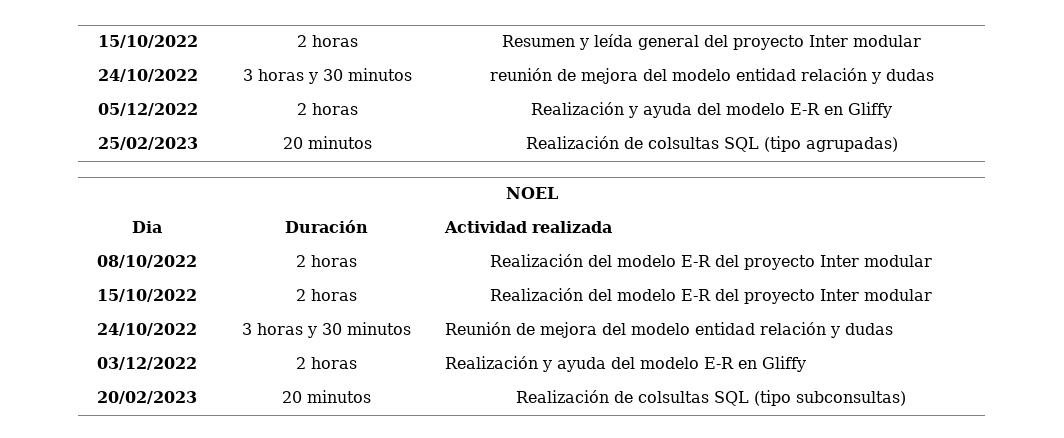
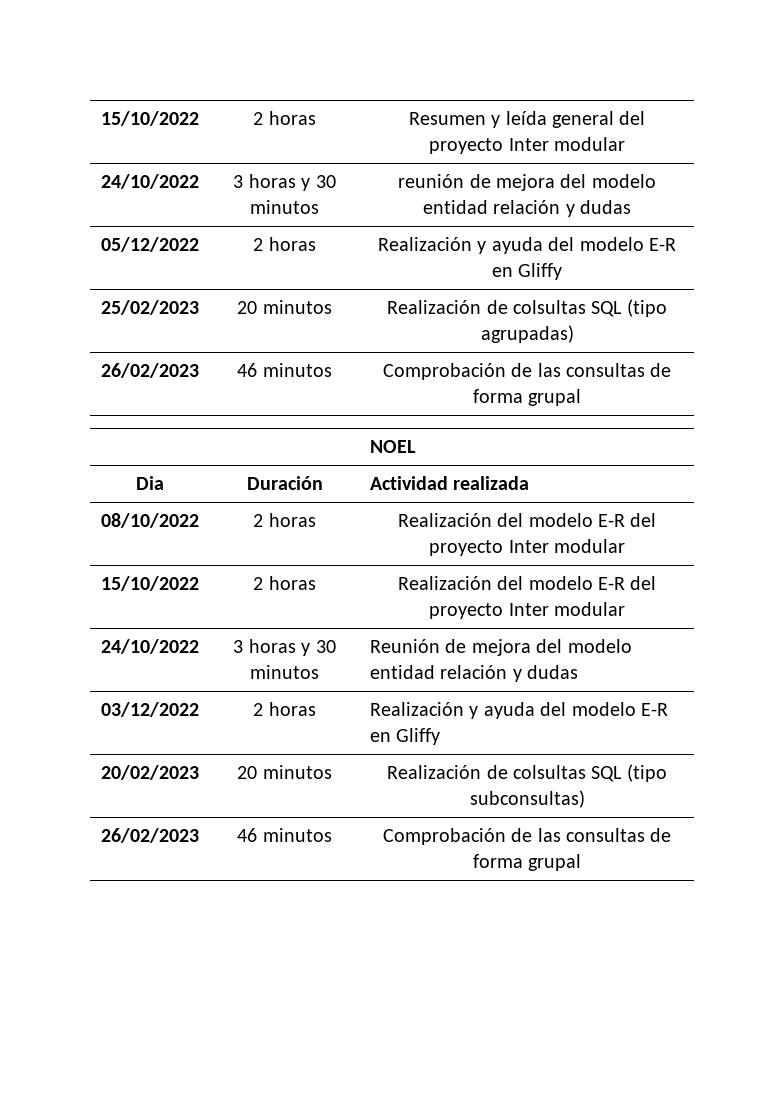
(898, 144) none -> [100,363,199,378] [237,363,332,377] [382,363,672,380] [472,389,582,406] // 26/02/2023 | 46 minutos | Comprobación de las consultas de forma grupal
(906, 398) none -> [100,828,199,843] [237,828,332,842] [382,828,672,845] [472,854,582,871] // 26/02/2023 | 46 minutos | Comprobación de las consultas de forma grupal

